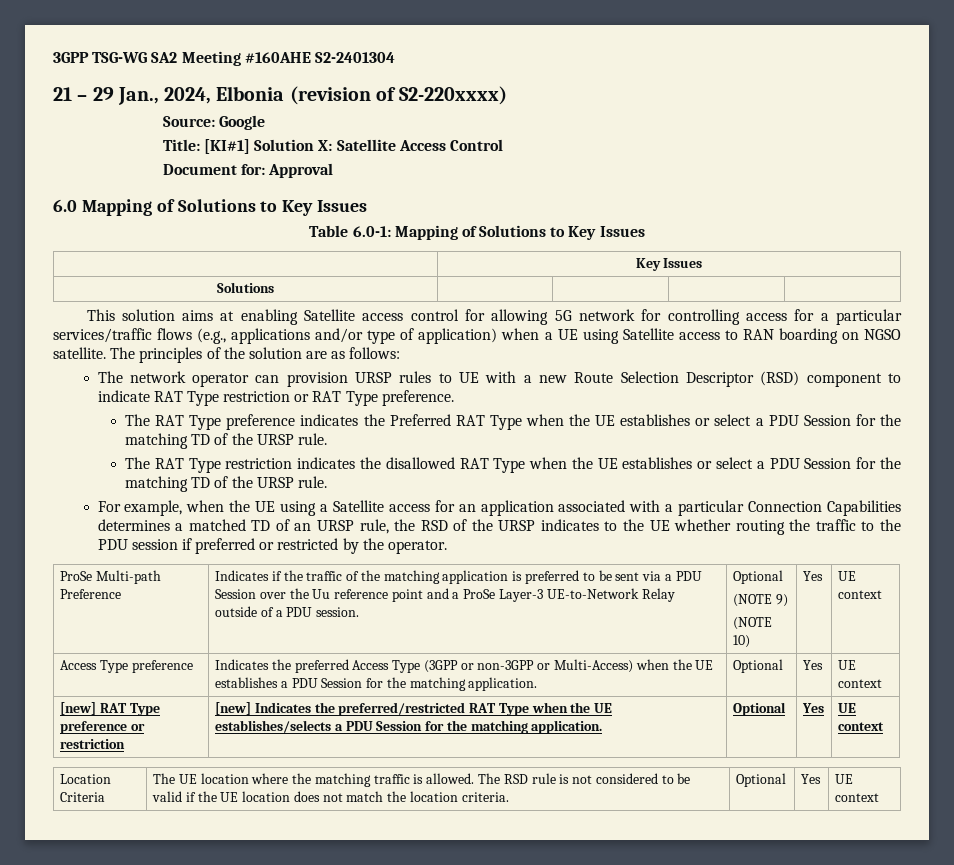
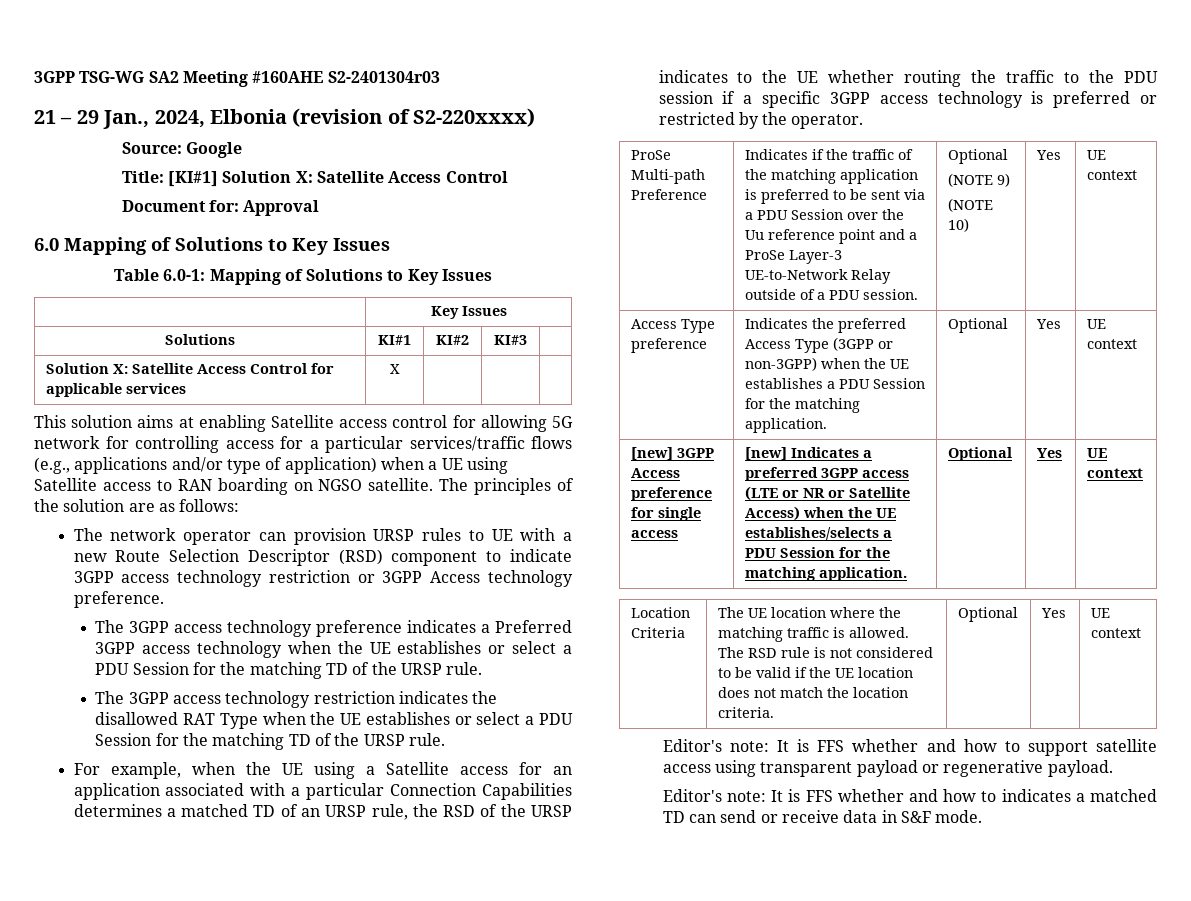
[314,52,395,63] S2-2401304 -> [327,71,440,83] S2-2401304r03
(274, 287) none -> [378,335,411,345] [436,335,469,345] [494,335,527,345] [45,363,334,374] [45,383,186,397] [389,364,400,374] KI#1 | KI#2 | KI#3 | // Solution X: Satellite Access Control for applicable services | X
[153,390,454,406] [124,414,522,430] RAT Type restriction or RAT Type preference. // The RAT Type preference indicates the Preferred RAT Type -> [73,570,573,587] [73,591,164,608] [95,620,572,637] [95,641,283,658] 3GPP access technology restriction or 3GPP Access technology preference. // The 3GPP access technology preference indicates a Preferred 3GPP access technology
[154,458,221,473] RAT Type -> [128,691,311,708] 3GPP access technology
(192, 544) none -> [743,91,1044,108] a specific 3GPP access technology is
[477,659,633,673] non-3GPP or Multi-Access) -> [744,357,817,371] non-3GPP)
[99,703,160,716] [59,721,145,734] [59,739,125,749] [214,702,529,716] RAT Type preference or restriction | [new] Indicates the preferred/restricted RAT Type -> [676,448,714,458] [630,468,680,478] [630,487,712,501] [630,507,701,521] [630,530,678,538] [744,447,872,460] [744,467,909,481] [744,486,910,501] [744,506,800,521] 3GPP Access preference for single access | [new] Indicates a preferred 3GPP access (LTE or NR or Satellite Access)
(879, 797) none -> [662,739,1157,756] [662,760,1113,777] [662,789,1157,802] [662,810,983,823] // Editor's note: It is FFS whether and how to support satellite access using transparent payload or regenerative payload. // Editor's note: It is FFS whether and how to indicates a matched TD can send or receive data in S&F mode.

